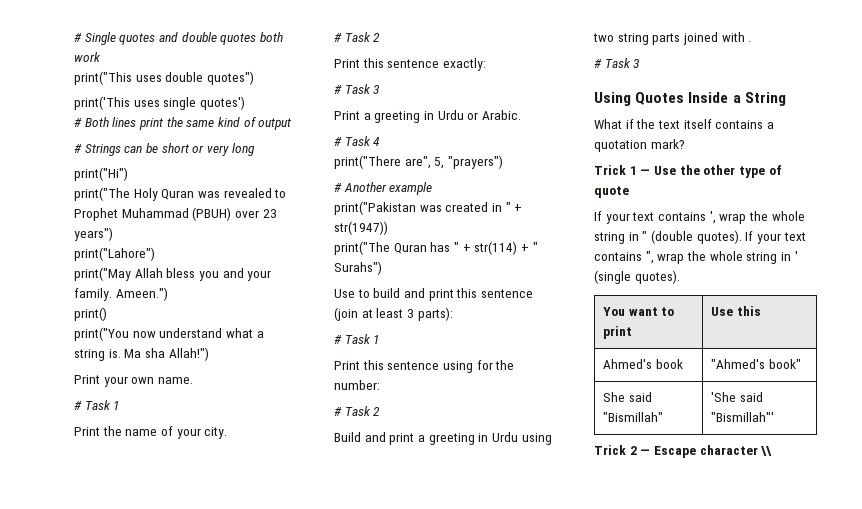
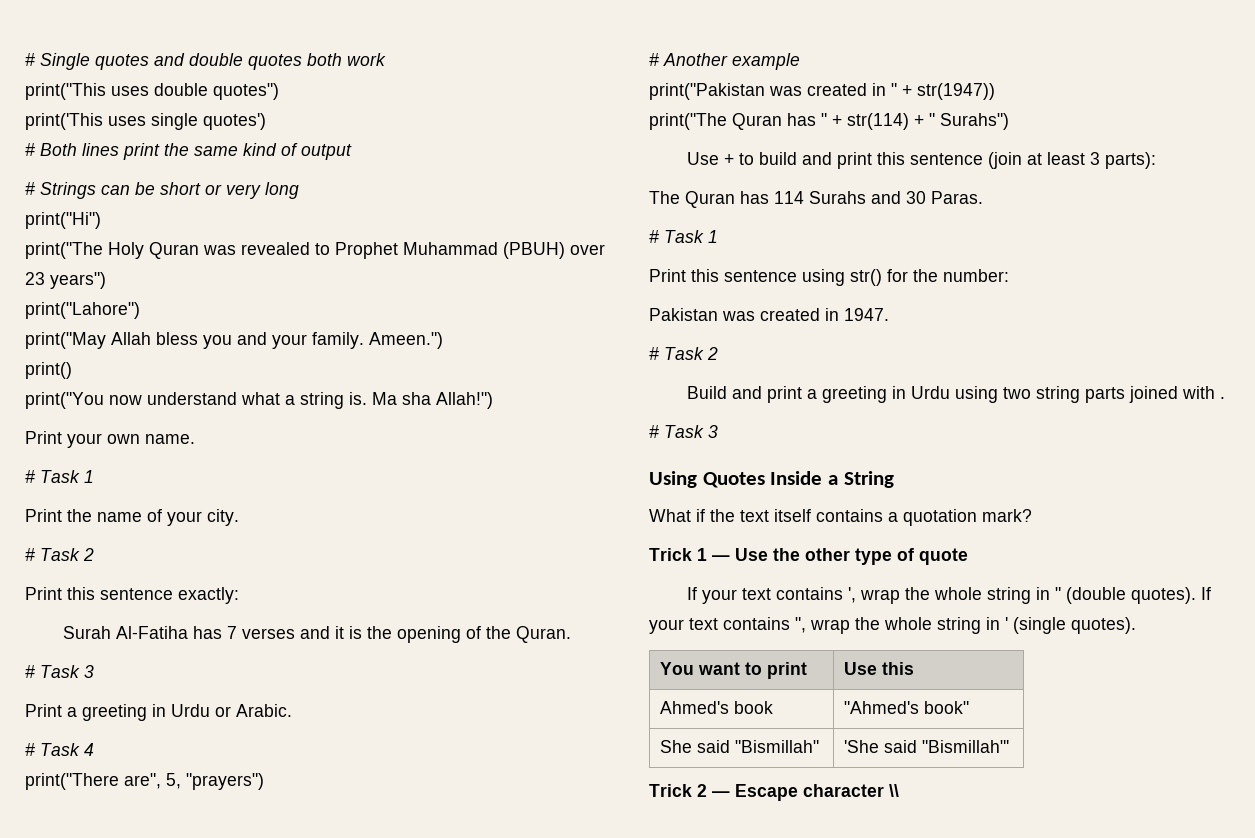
(486, 64) none -> [63,626,572,643] // Surah Al-Fatiha has 7 verses and it is the opening of the Quran.
(355, 293) none -> [724,154,735,165] +
(453, 314) none -> [649,191,983,208] // The Quran has 114 Surahs and 30 Paras.
(473, 367) none -> [850,269,882,286] str()
(380, 385) none -> [649,308,889,321] // Pakistan was created in 1947.

